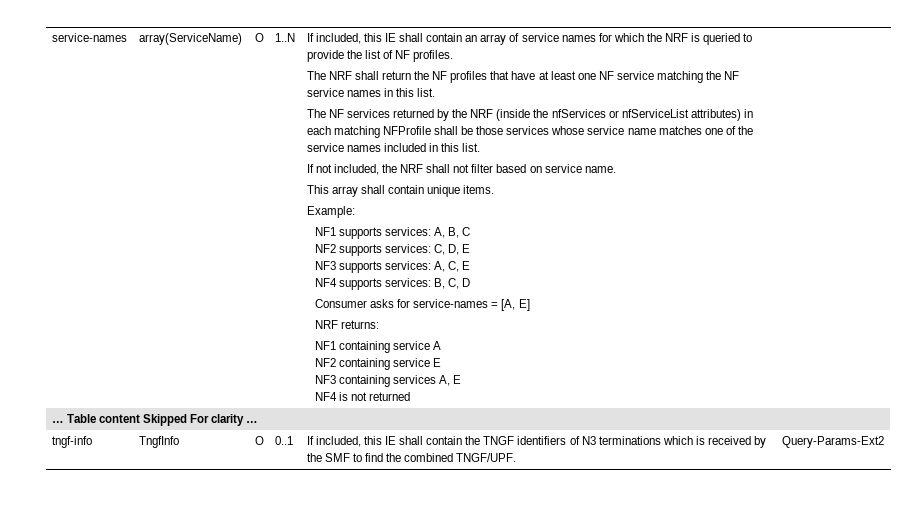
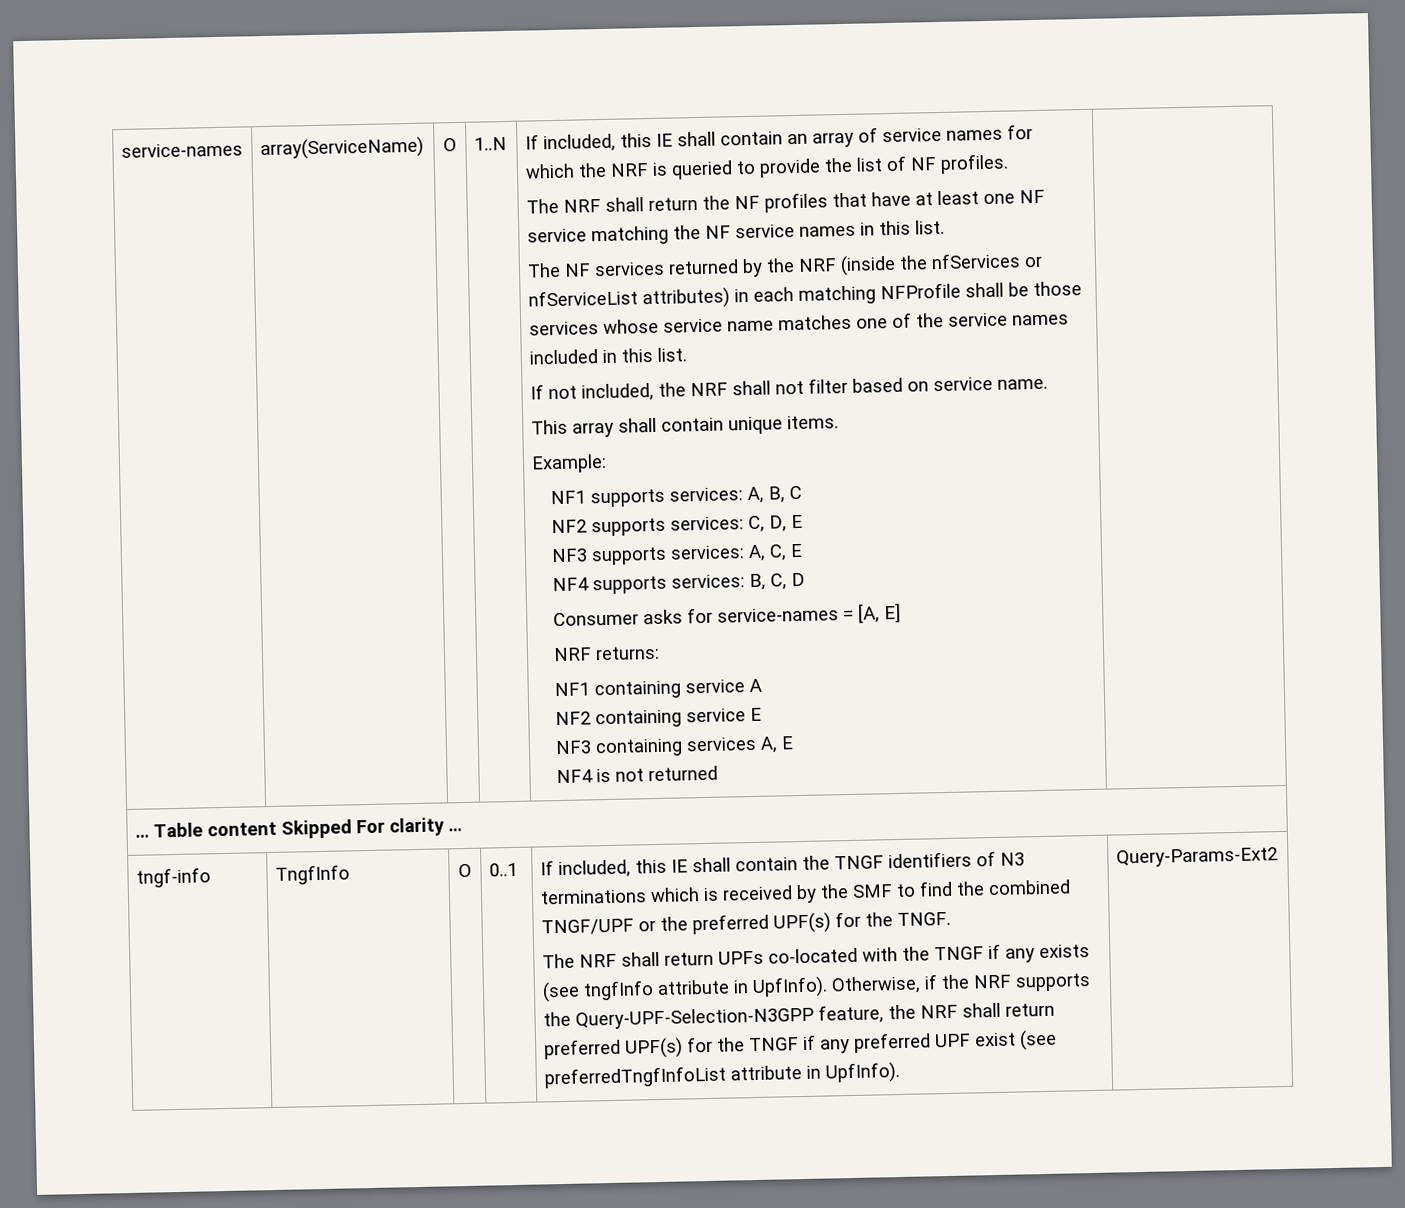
[456,453,517,462] TNGF/UPF. -> [540,911,951,936] [541,943,1090,969] [541,973,1091,1003] [542,1002,1055,1030] [543,1029,1057,1060] [543,1062,900,1089] TNGF/UPF or the preferred UPF(s) for the TNGF. // The NRF shall return UPFs co-located with the TNGF if any exists (see tngfInfo attribute in UpfInfo). Otherwise, if the NRF supports the Query-UPF-Selection-N3GPP feature, the NRF shall return preferred UPF(s) for the TNGF if any preferred UPF exist (see preferredTngfInfoList attribute in UpfInfo).

